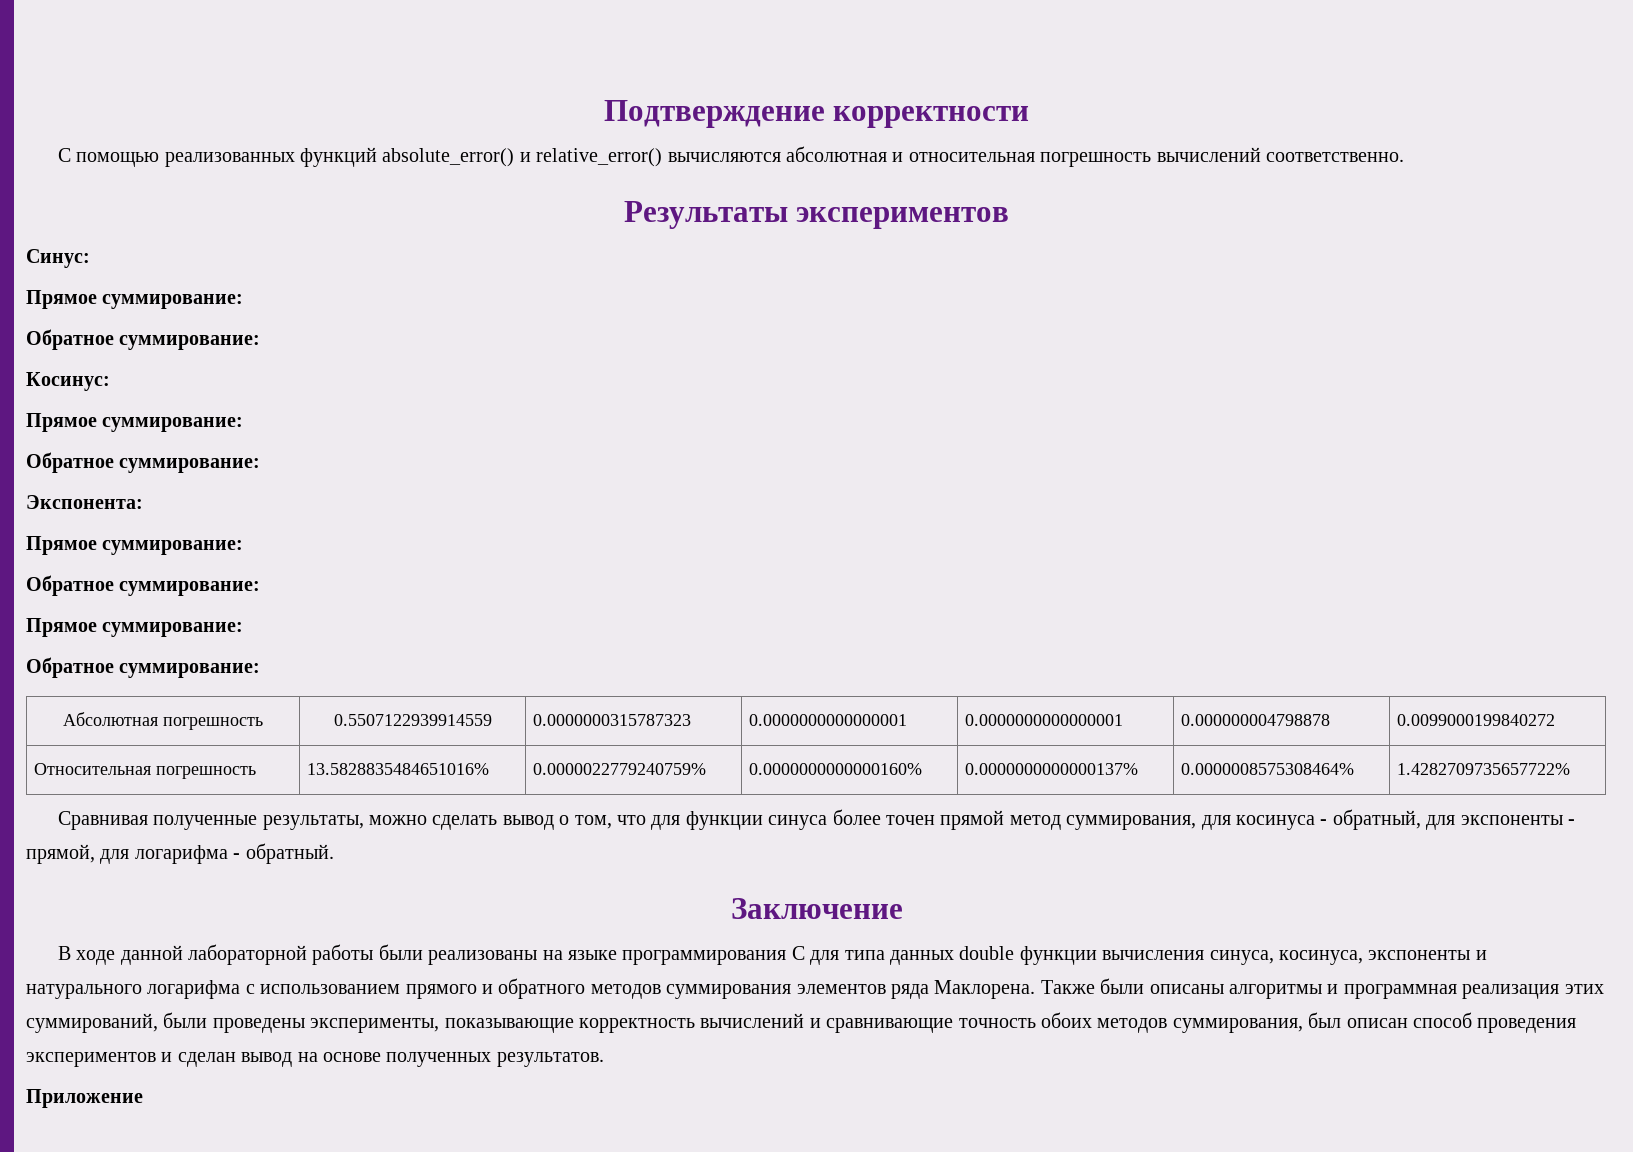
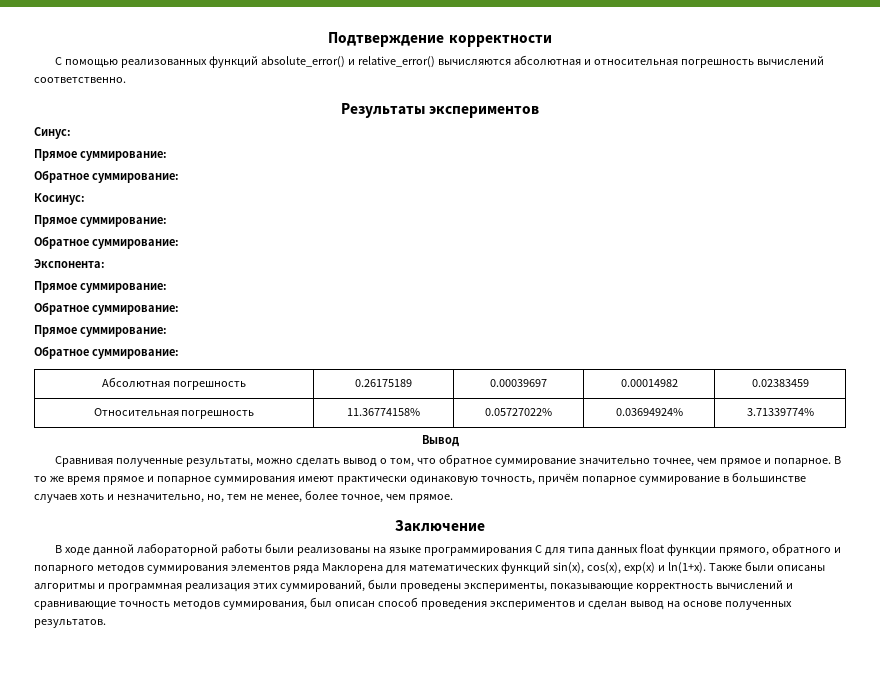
[333,714,492,726] [533,714,692,726] [749,714,908,726] [965,714,1124,726] [1181,714,1331,726] [1397,714,1556,726] [34,763,257,779] [307,763,490,775] [533,763,707,775] [749,763,923,775] [965,763,1139,775] [1181,763,1355,775] [1397,763,1571,775] 0.5507122939914559 | 0.0000000315787323 | 0.0000000000000001 | 0.0000000000000001 | 0.000000004798878 | 0.0099000199840272 // Относительная погрешность | 13.5828835484651016% | 0.0000022779240759% | 0.0000000000000160% | 0.0000000000000137% | 0.0000008575308464% | 1.4282709735657722% -> [355,379,412,387] [490,379,547,387] [620,379,678,387] [751,379,809,387] [93,408,255,419] [347,408,420,416] [485,408,552,416] [615,408,683,416] [746,408,814,416] [421,435,459,447] 0.26175189 | 0.00039697 | 0.00014982 | 0.02383459 // Относительная погрешность | 11.36774158% | 0.05727022% | 0.03694924% | 3.71339774% // Вывод
[651,809,1576,830] [26,843,334,864] для функции синуса более точен прямой метод суммирования, для косинуса - обратный, для экспоненты - прямой, для логарифма - обратный. -> [438,454,841,467] [34,472,806,485] [34,490,453,503] обратное суммирование значительно точнее, чем прямое и попарное. В то же время прямое и попарное суммирования имеют практически одинаковую точность, причём попарное суммирование в большинстве случаев хоть и незначительно, но, тем не менее, более точное, чем прямое.
[959,946,1487,965] [26,978,1036,999] double функции вычисления синуса, косинуса, экспоненты и натурального логарифма с использованием прямого и обратного методов суммирования элементов ряда Маклорена. -> [639,543,841,556] [34,562,706,574] float функции прямого, обратного и попарного методов суммирования элементов ряда Маклорена для математических функций sin(x), cos(x), exp(x) и ln(1+x).
[1040,1012,1092,1028] обоих -> (170, 604) none
[26,1089,143,1108] // Приложение -> (106, 623) none

